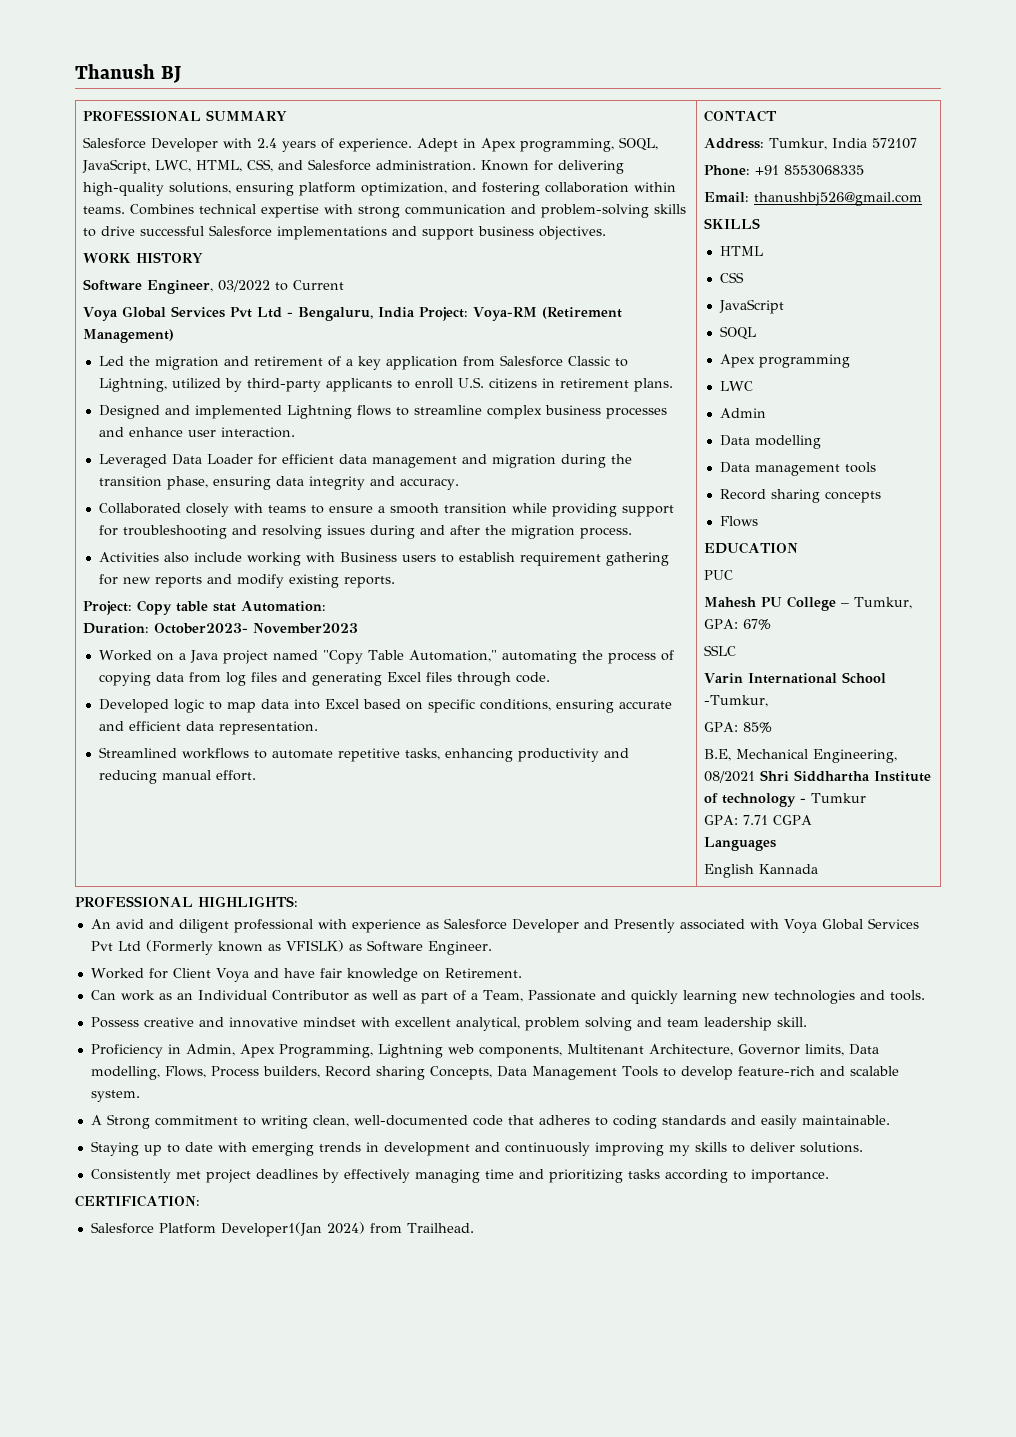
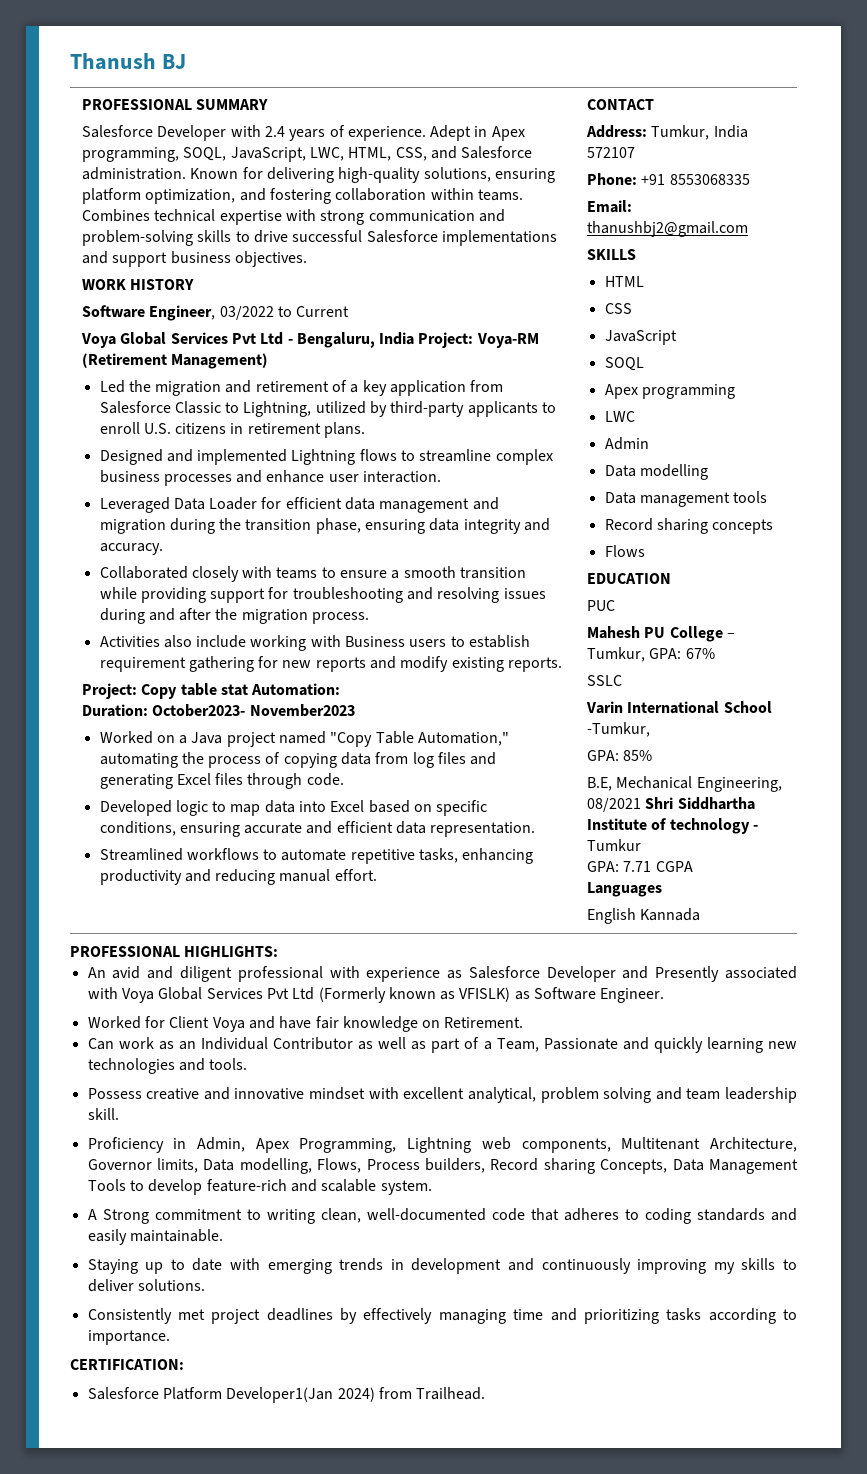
[754,192,923,206] thanushbj526@gmail.com -> [586,221,748,237] thanushbj2@gmail.com

